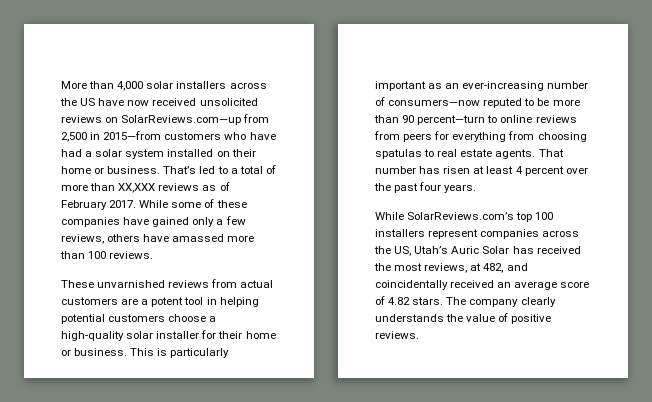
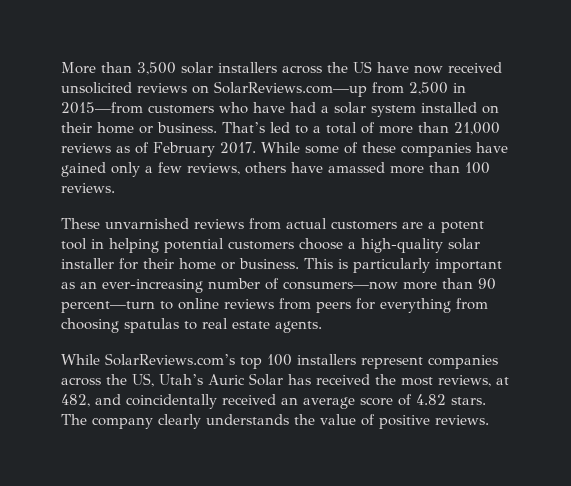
[117,81,144,91] 4,000 -> [137,62,176,75] 3,500
[118,183,156,193] XX,XXX -> [454,122,500,135] 21,000
[483,98,550,108] reputed to be -> (398, 285) none
[538,149,564,157] [375,166,588,176] [374,182,477,193] That number has risen at least 4 percent over the past four years. -> (322, 327) none

